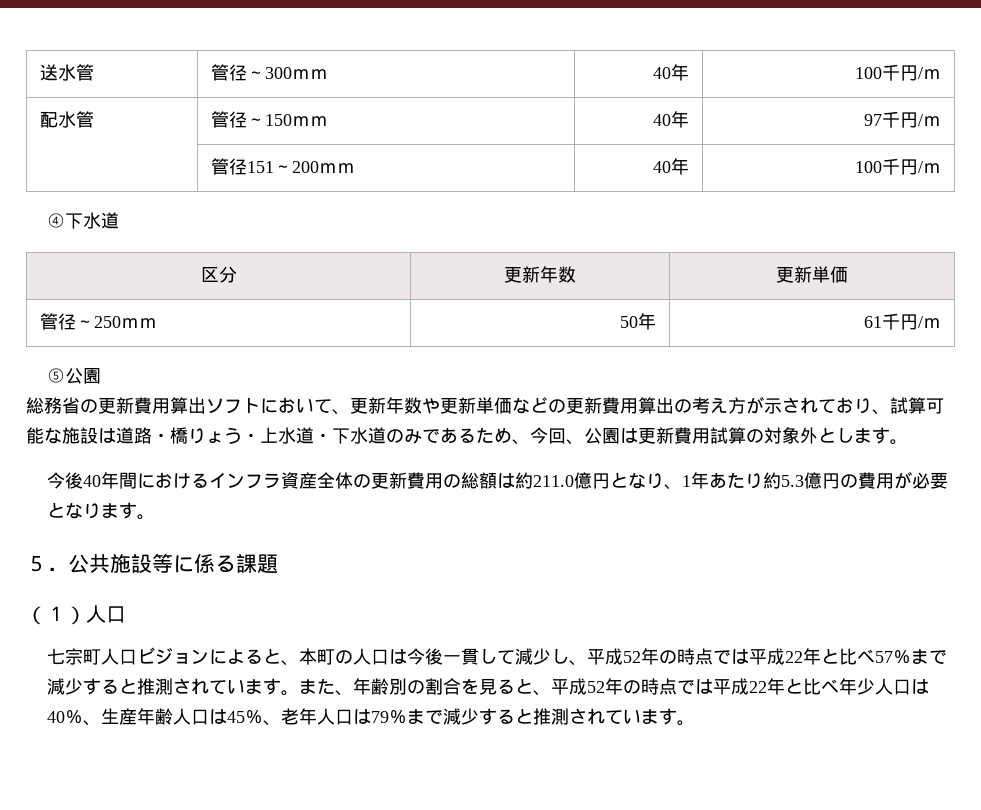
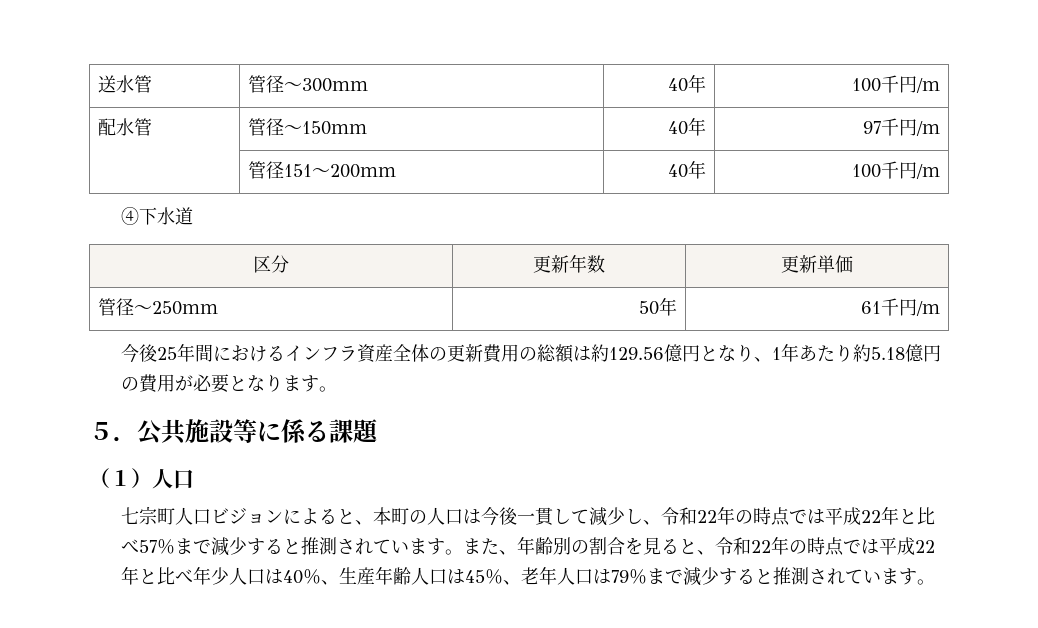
[46,368,101,384] [26,396,944,415] [26,427,908,445] [46,472,101,489] // ⑤公園 // 総務省の更新費用算出ソフトにおいて、更新年数や更新単価などの更新費用算出の考え方が示されており、試算可能な施設は道路・橋りょう・上水道・下水道のみであるため、今回、公園は更新費用試算の対象外とします。 // 今後40 -> [120,344,177,363] // 今後25
[532,475,574,487] 211.0 -> [608,347,664,360] 129.56
[780,475,804,487] 5.3 -> [870,347,905,360] 5.18
[586,648,641,665] 平成52 -> [660,507,717,525] 令和22
[550,678,605,695] 平成52 -> [714,537,771,555] 令和22

